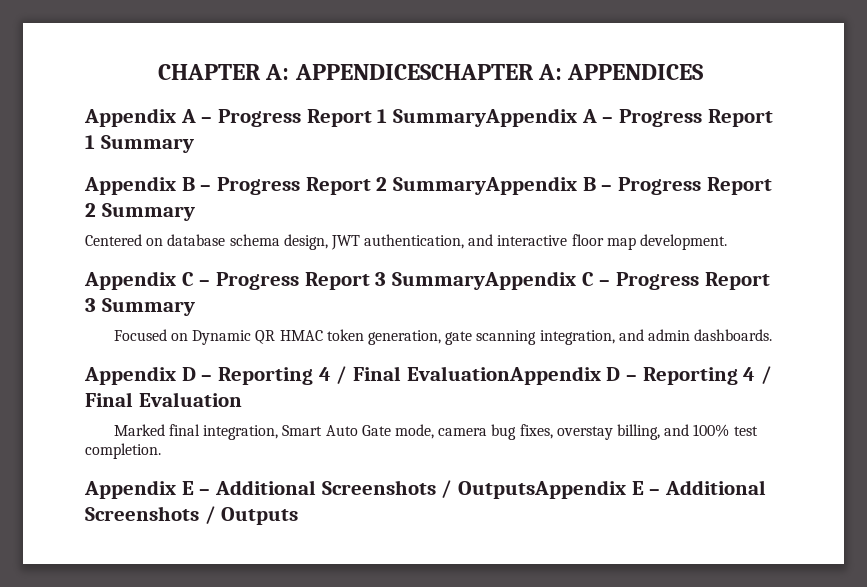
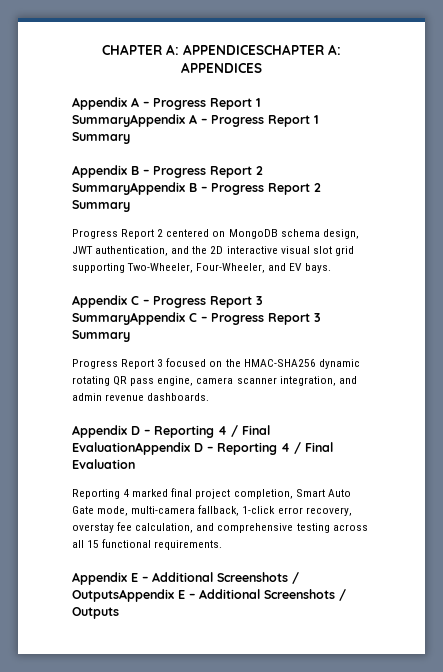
[85,234,226,246] Centered on database -> [72,229,278,239] Progress Report 2 centered on MongoDB
[497,234,728,250] interactive floor map development. -> [192,246,354,256] [72,263,331,273] the 2D interactive visual slot grid supporting Two-Wheeler, Four-Wheeler, and EV bays.
[113,329,537,345] Focused on Dynamic QR HMAC token generation, gate scanning -> [72,358,360,369] [72,376,277,386] Progress Report 3 focused on the HMAC-SHA256 dynamic rotating QR pass engine, camera scanner
(690, 335) none -> [105,394,145,401] revenue
[113,424,758,440] [85,443,161,459] Marked final integration, Smart Auto Gate mode, camera bug fixes, overstay billing, and 100% test completion. -> [72,488,351,499] [72,505,352,516] [72,522,368,533] [72,539,223,550] Reporting 4 marked final project completion, Smart Auto Gate mode, multi-camera fallback, 1-click error recovery, overstay fee calculation, and comprehensive testing across all 15 functional requirements.

